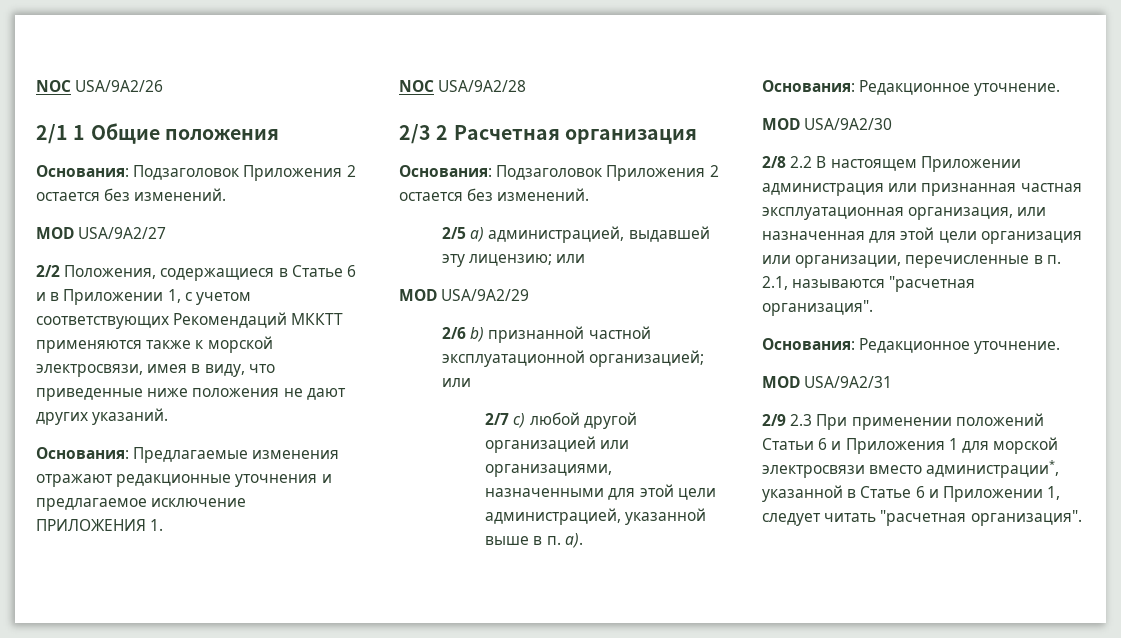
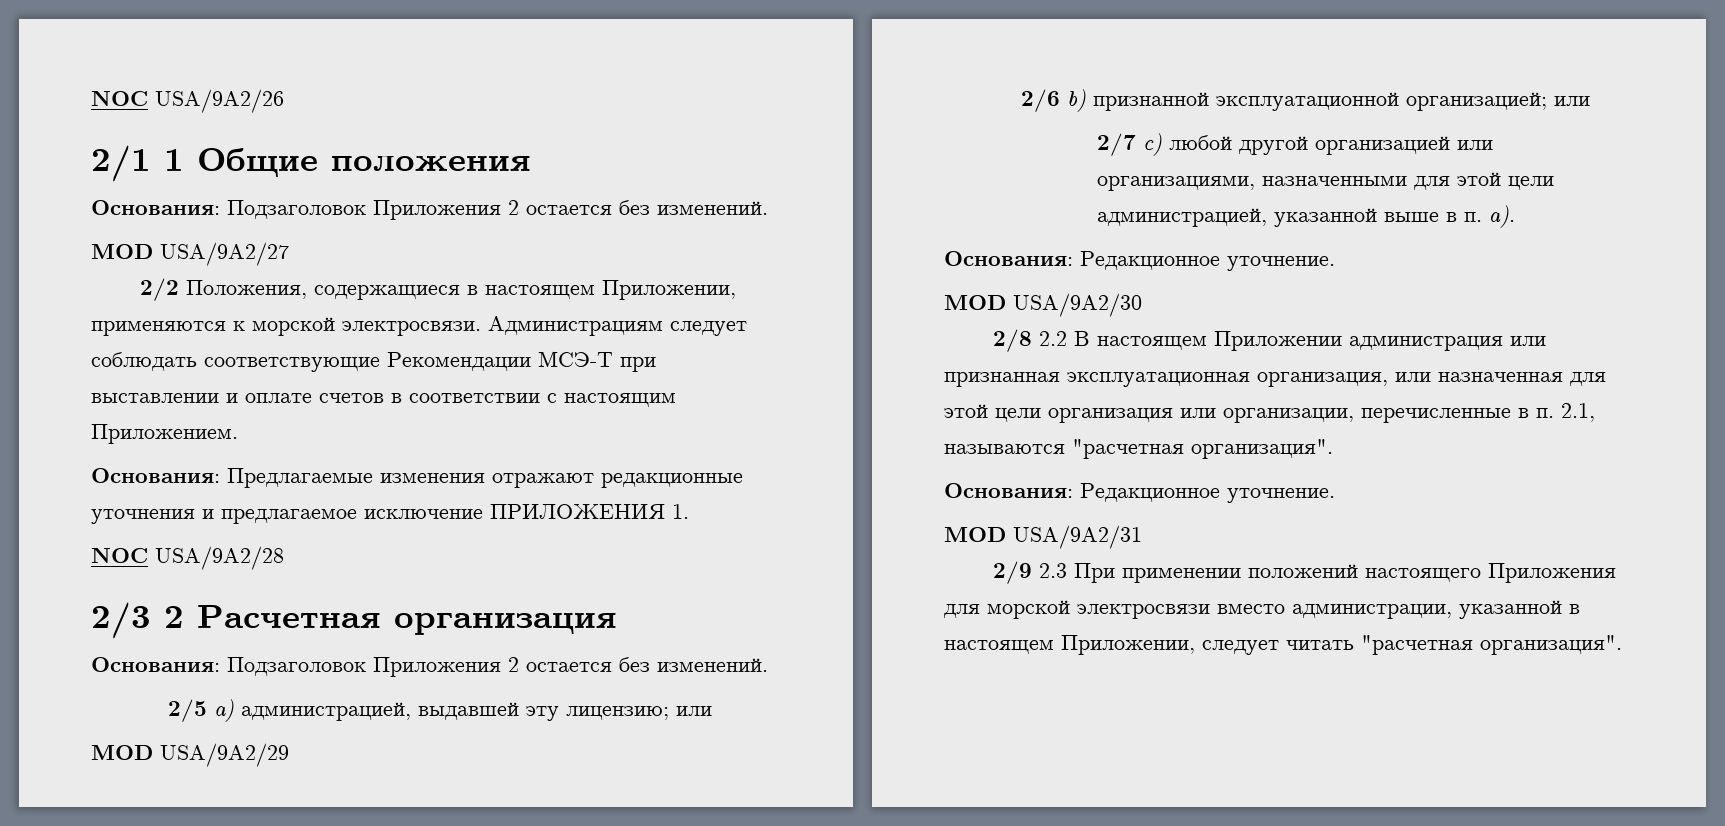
[291,265,356,277] [36,289,251,305] [36,312,344,329] [36,336,273,353] [36,364,275,377] [36,388,346,401] [36,408,169,425] Статье 6 и в Приложении 1, с учетом соответствующих Рекомендаций МККТТ применяются также к морской электросвязи, имея в виду, что приведенные ниже положения не дают других указаний. -> [484,280,736,300] [91,316,747,336] [91,351,656,372] [91,393,676,407] [91,424,238,444] настоящем Приложении, применяются к морской электросвязи. Администрациям следует соблюдать соответствующие Рекомендации МСЭ-Т при выставлении и оплате счетов в соответствии с настоящим Приложением.
[588,326,651,339] частной -> (1209, 101) none
[1020,183,1082,192] частная -> (1060, 379) none
[762,438,958,454] Статьи 6 и Приложения 1 -> [1364,563,1616,583] настоящего Приложения
[926,460,1060,478] администрации*, -> [1292,604,1452,619] администрации,
[860,486,1061,502] Статье 6 и Приложении 1, -> [944,635,1195,655] настоящем Приложении,

